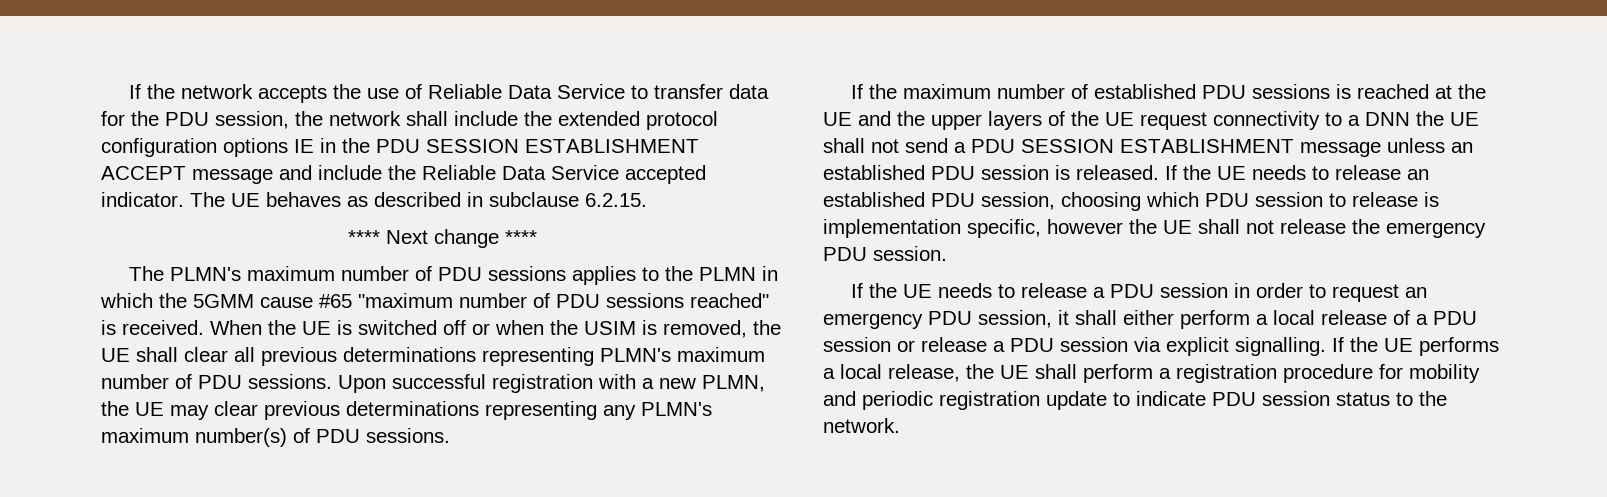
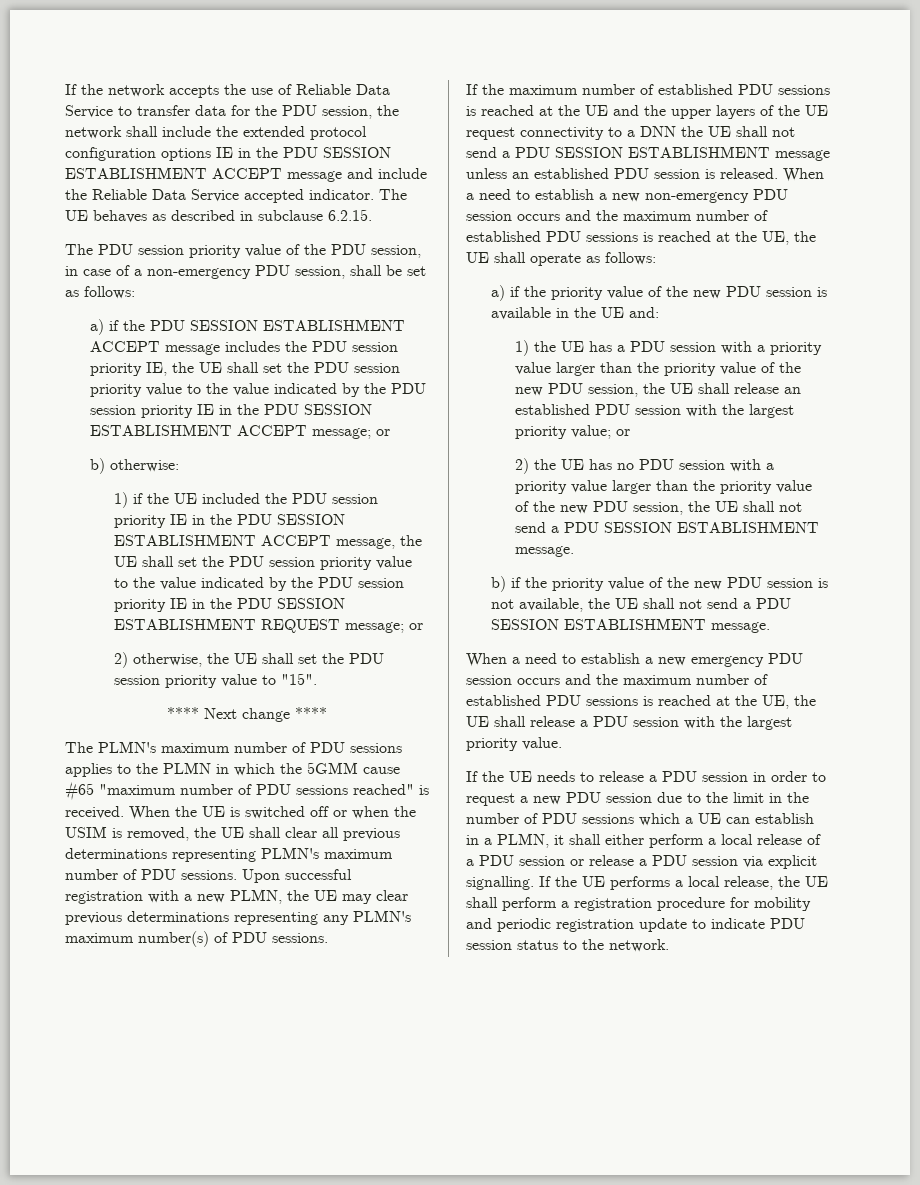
(647, 200) none -> [65,244,421,258] [65,265,426,279] [65,286,135,299] [89,319,405,335] [89,341,398,355] [89,362,400,376] [89,383,426,397] [89,404,372,418] [89,424,390,439] [89,458,179,474] [114,492,379,508] [114,514,346,528] [114,534,423,549] [114,556,413,570] [114,577,405,591] [114,598,346,612] [114,618,424,633] [114,652,385,668] [114,673,318,688] // The PDU session priority value of the PDU session, in case of a non-emergency PDU session, shall be set as follows: // a) if the PDU SESSION ESTABLISHMENT ACCEPT message includes the PDU session priority IE, the UE shall set the PDU session priority value to the value indicated by the PDU session priority IE in the PDU SESSION ESTABLISHMENT ACCEPT message; or // b) otherwise: // 1) if the UE included the PDU session priority IE in the PDU SESSION ESTABLISHMENT ACCEPT message, the UE shall set the PDU session priority value to the value indicated by the PDU session priority IE in the PDU SESSION ESTABLISHMENT REQUEST message; or // 2) otherwise, the UE shall set the PDU session priority value to "15".
[1165,165,1429,180] [823,192,1439,211] [823,219,1486,238] [823,246,947,261] If the UE needs to release an established PDU session, choosing which PDU session to release is implementation specific, however the UE shall not release the emergency PDU session. -> [783,168,824,182] [466,189,788,203] [466,210,768,221] [466,231,816,245] [466,252,656,266] [490,285,827,301] [490,307,659,320] [515,340,823,356] [515,362,802,376] [515,383,802,397] [515,404,795,418] [515,425,631,439] [515,458,775,474] [515,480,813,494] [515,501,803,515] [515,521,820,533] [515,546,575,557] [490,576,828,592] [490,598,791,612] [490,618,770,633] [466,653,803,667] [466,674,768,685] [466,695,816,709] [466,716,792,730] [466,737,562,751] When a need to establish a new non-emergency PDU session occurs and the maximum number of established PDU sessions is reached at the UE, the UE shall operate as follows: // a) if the priority value of the new PDU session is available in the UE and: // 1) the UE has a PDU session with a priority value larger than the priority value of the new PDU session, the UE shall release an established PDU session with the largest priority value; or // 2) the UE has no PDU session with a priority value larger than the priority value of the new PDU session, the UE shall not send a PDU SESSION ESTABLISHMENT message. // b) if the priority value of the new PDU session is not available, the UE shall not send a PDU SESSION ESTABLISHMENT message. // When a need to establish a new emergency PDU session occurs and the maximum number of established PDU sessions is reached at the UE, the UE shall release a PDU session with the largest priority value.
[1405,287,1428,298] [823,310,1052,329] an emergency PDU session, -> [520,792,809,805] [466,813,814,826] [466,833,549,848] a new PDU session due to the limit in the number of PDU sessions which a UE can establish in a PLMN,

